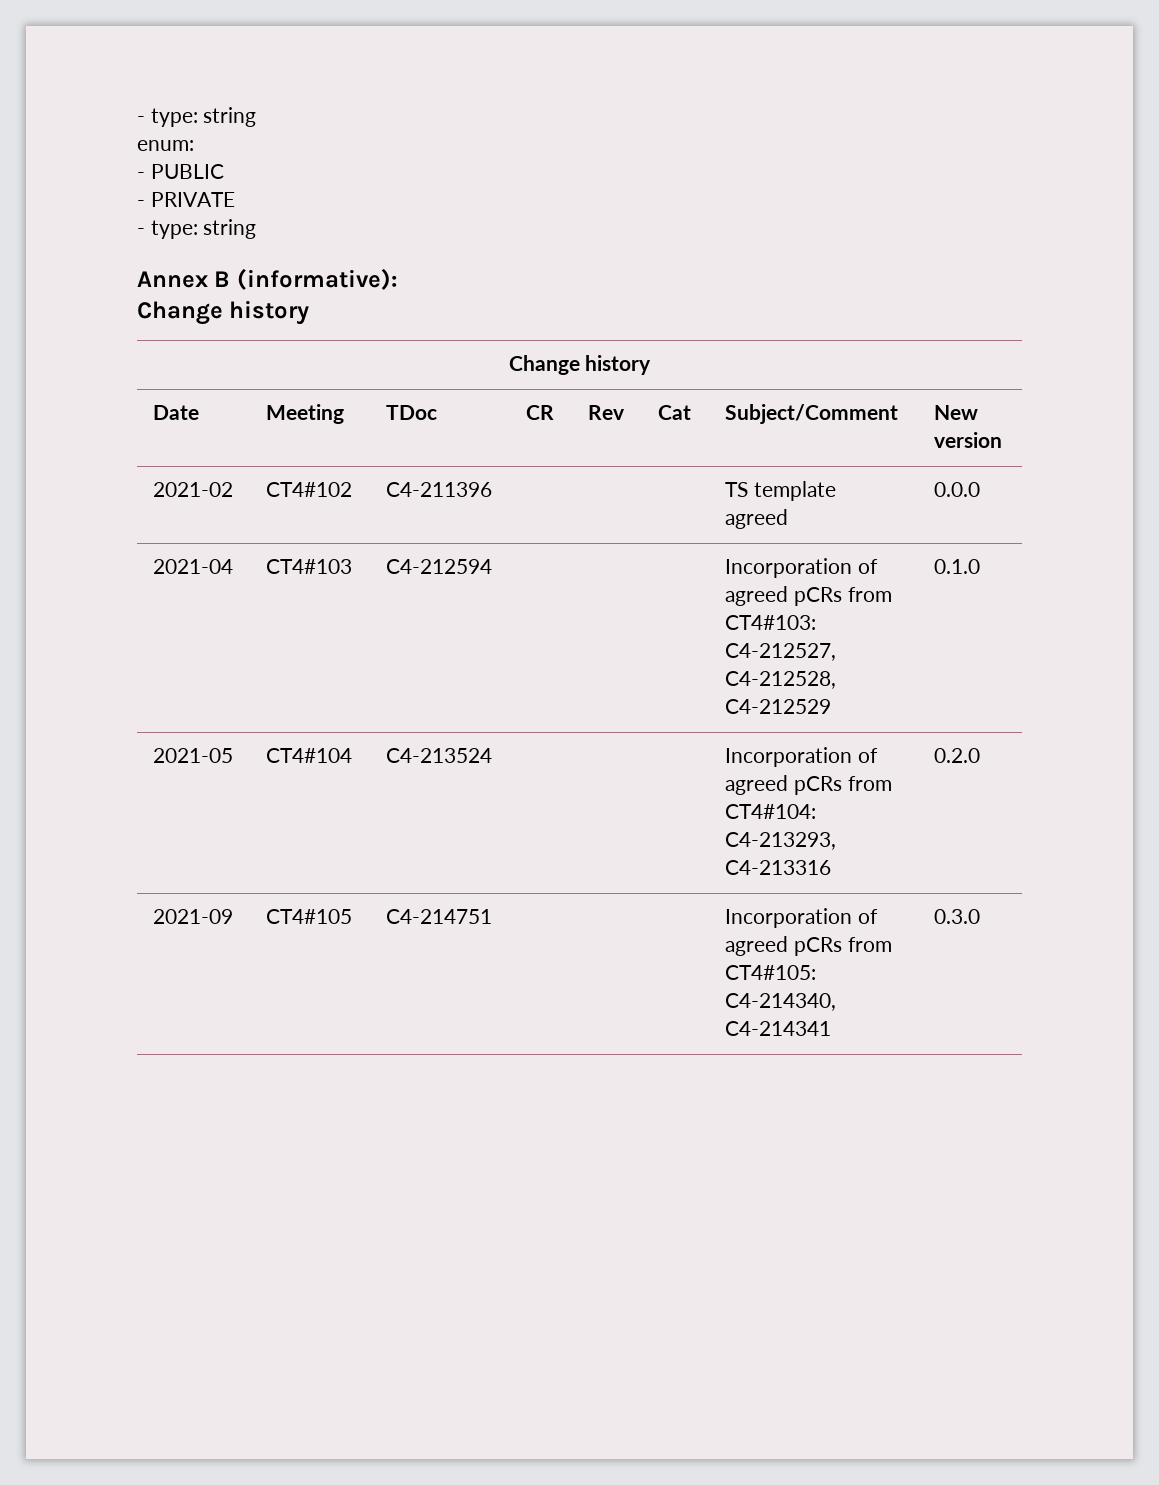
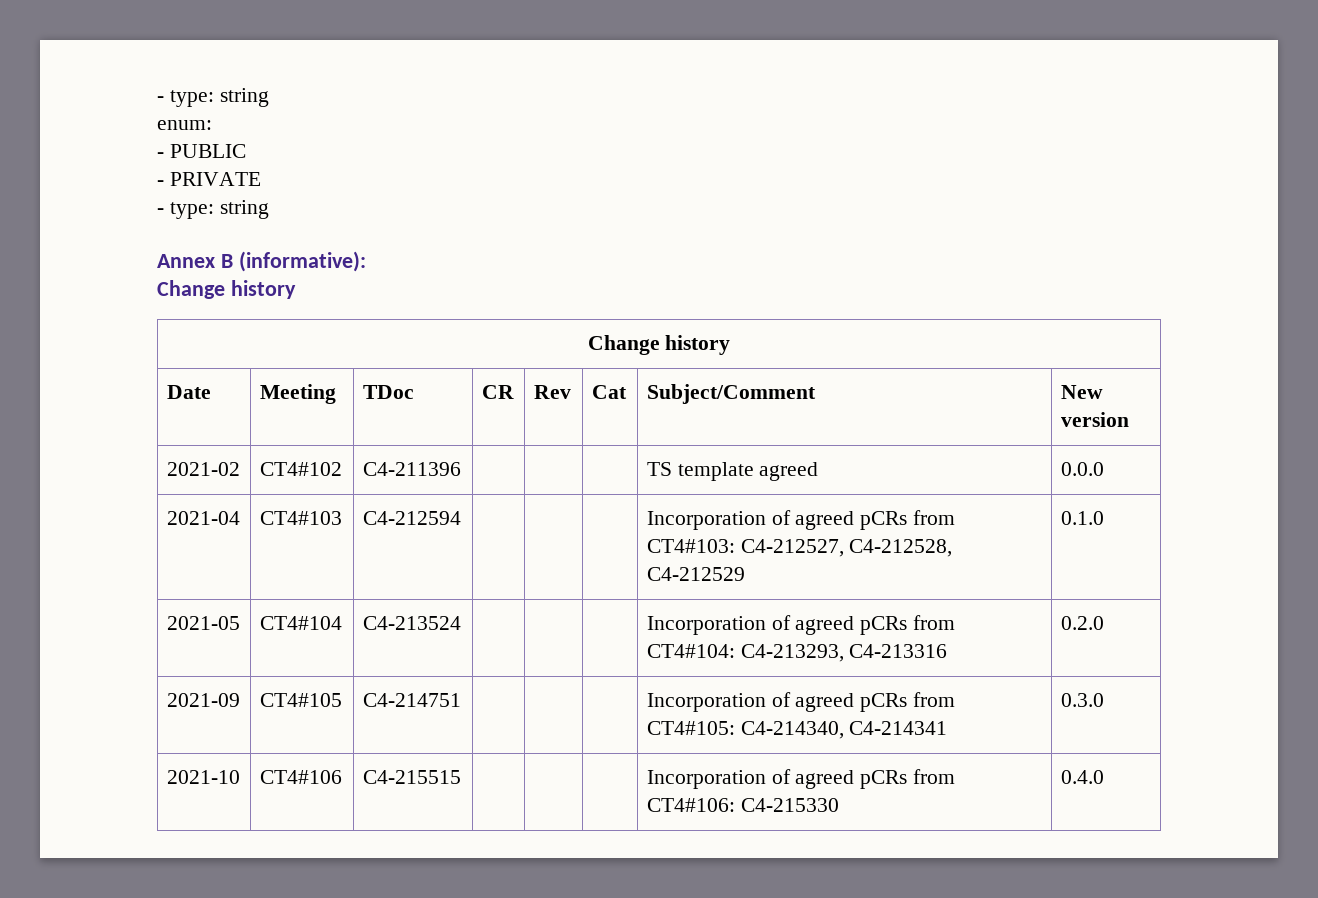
(981, 916) none -> [166,770,240,784] [259,770,342,784] [362,770,461,784] [646,769,956,789] [646,798,839,812] [1060,770,1104,784] // 2021-10 | CT4#106 | C4-215515 | | | | Incorporation of agreed pCRs from CT4#106: C4-215330 | 0.4.0

